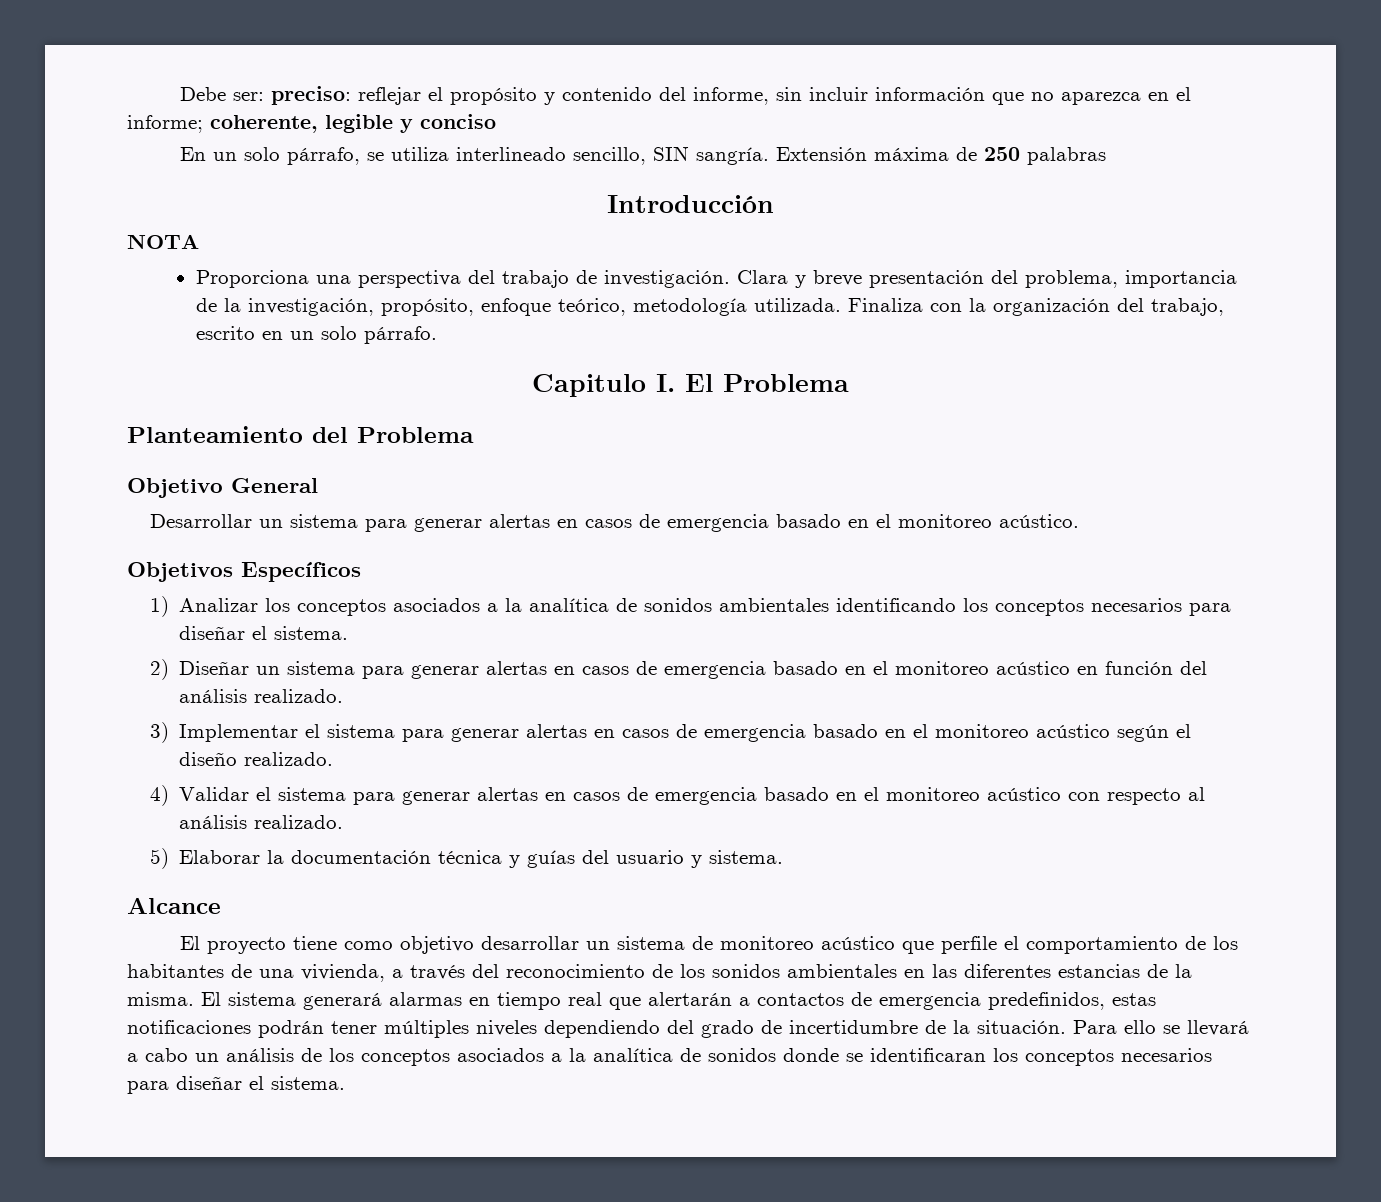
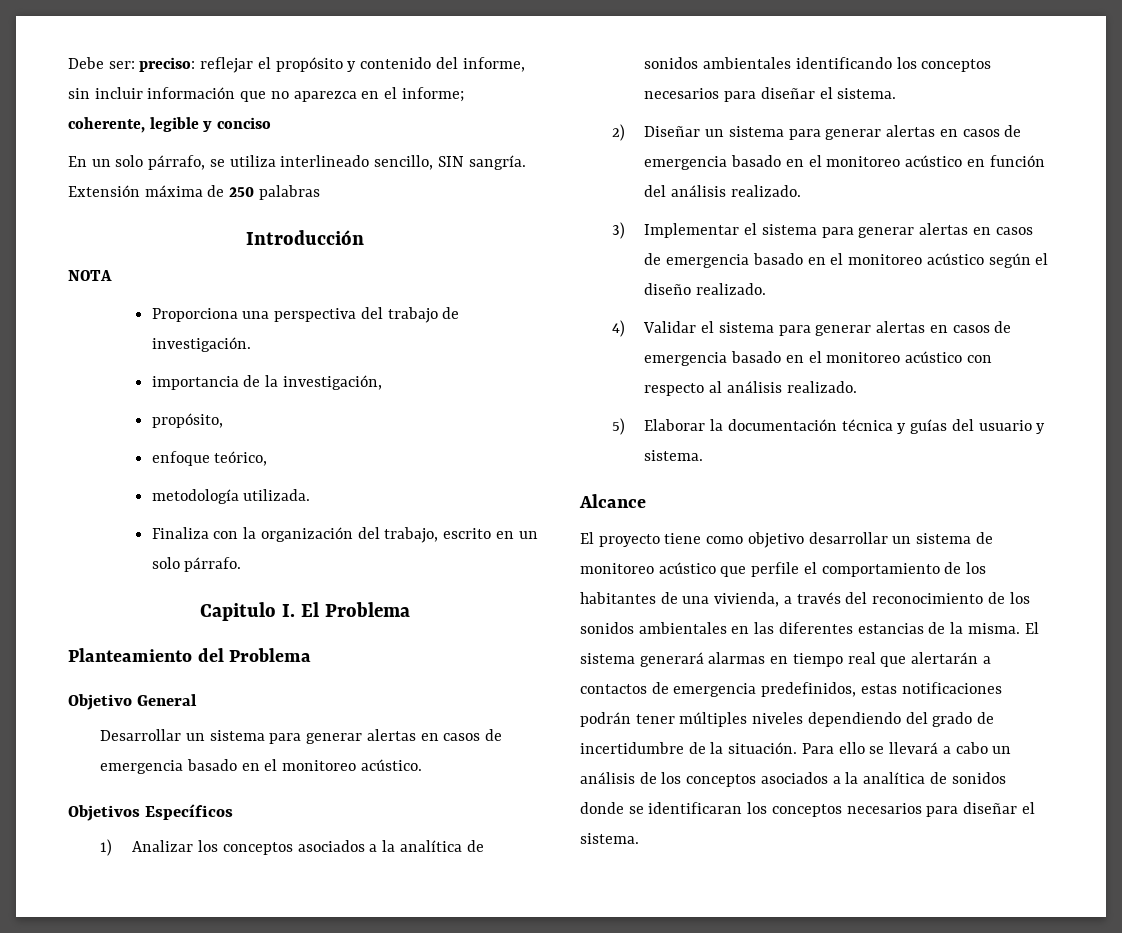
[736,270,1118,288] Clara y breve presentación del problema, -> (251, 344) //
(374, 307) none -> (382, 382) //
(474, 307) none -> (223, 420) //
(626, 307) none -> (268, 458) //
(841, 305) none -> (311, 495) //

